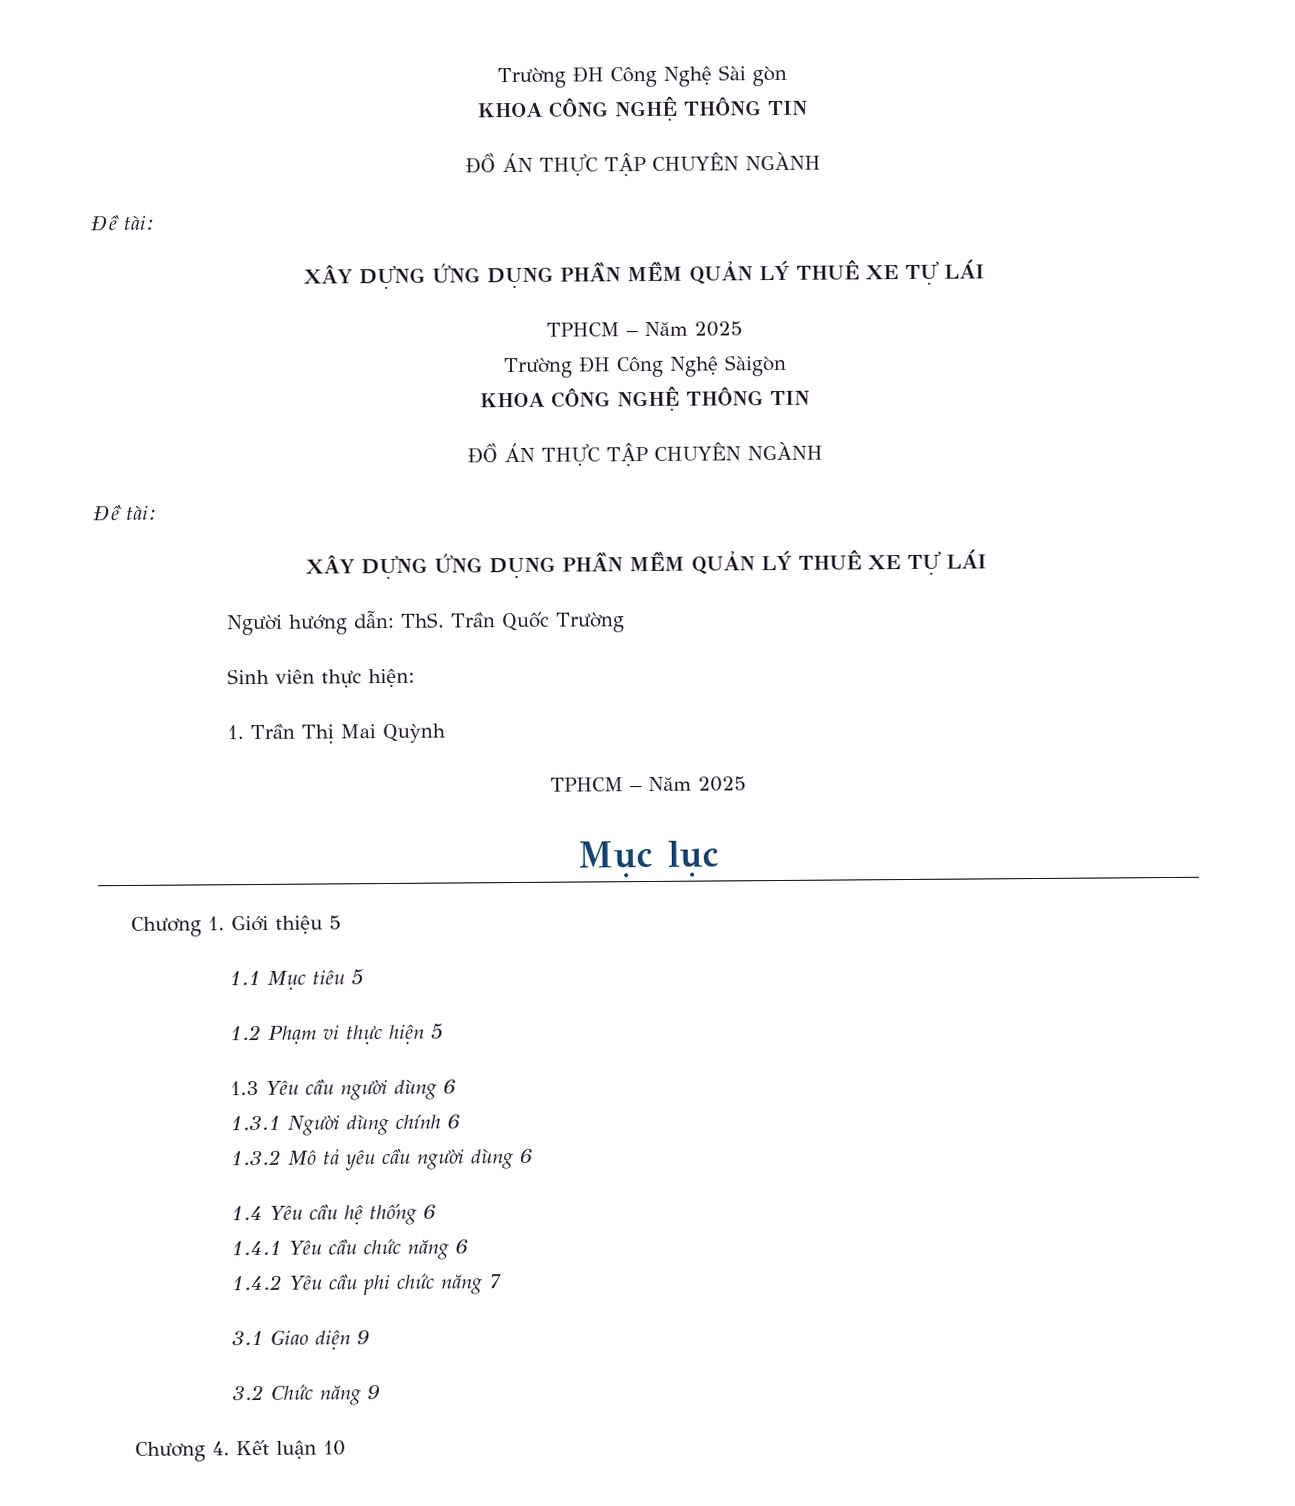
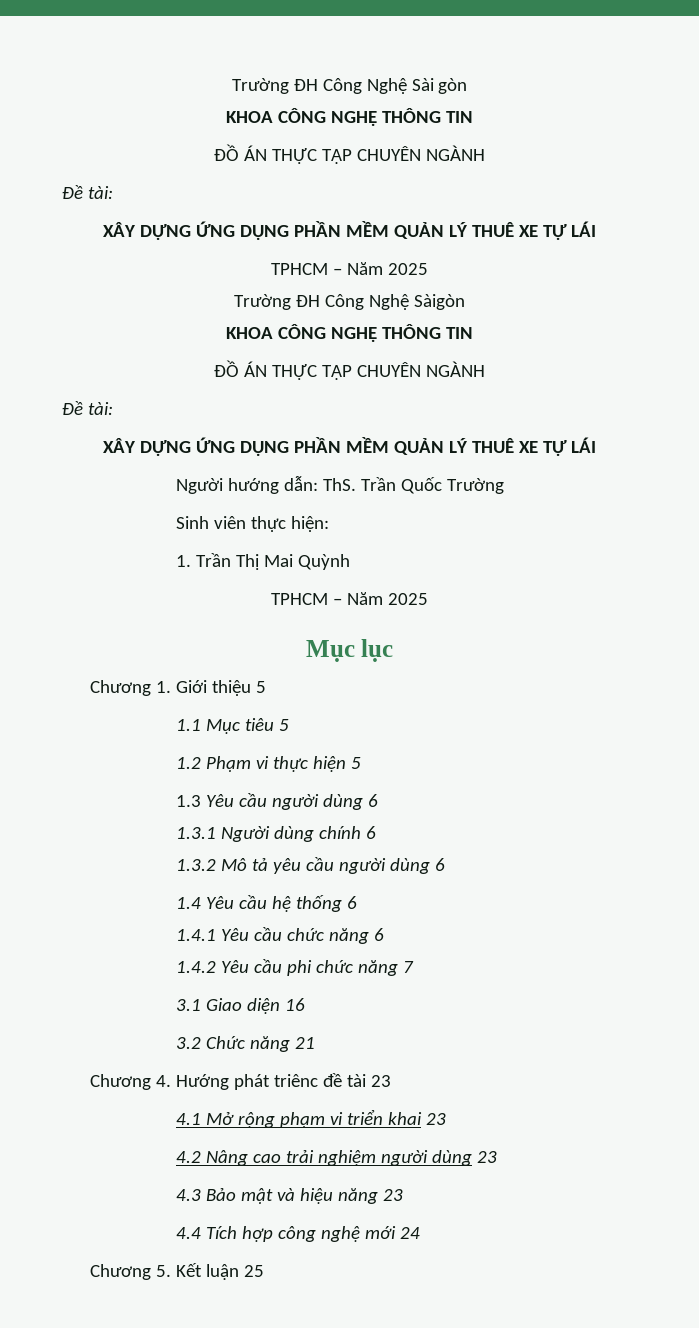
[357,1330,371,1345] 9 -> [284,998,305,1011] 16
[367,1385,381,1400] 9 -> [294,1037,315,1049] 21
(230, 1448) none -> [176,1073,392,1090] [175,1109,446,1128] [175,1150,497,1166] [175,1188,403,1204] [175,1226,420,1242] [90,1264,172,1280] Hướng phát triênc đề tài 23 // 4.1 Mở rộng phạm vi triển khai 23 // 4.2 Nâng cao trải nghiệm người dùng 23 // 4.3 Bảo mật và hiệu năng 23 // 4.4 Tích hợp công nghệ mới 24 // Chương 5.
[322,1440,346,1456] 10 -> [244,1265,265,1277] 25

